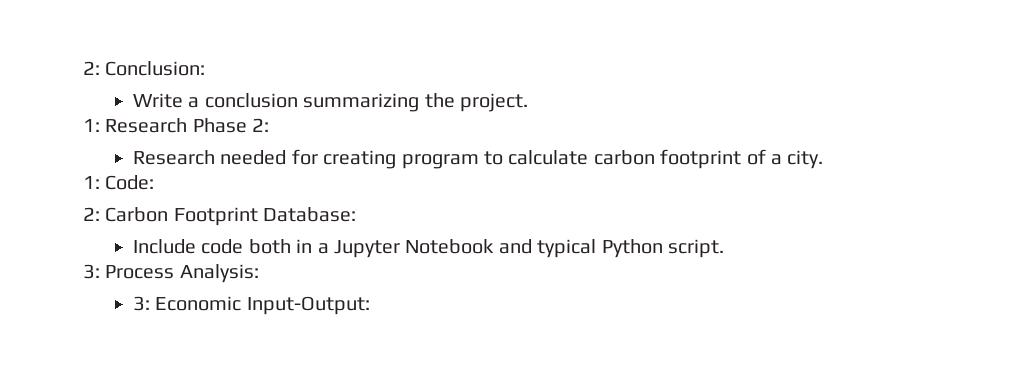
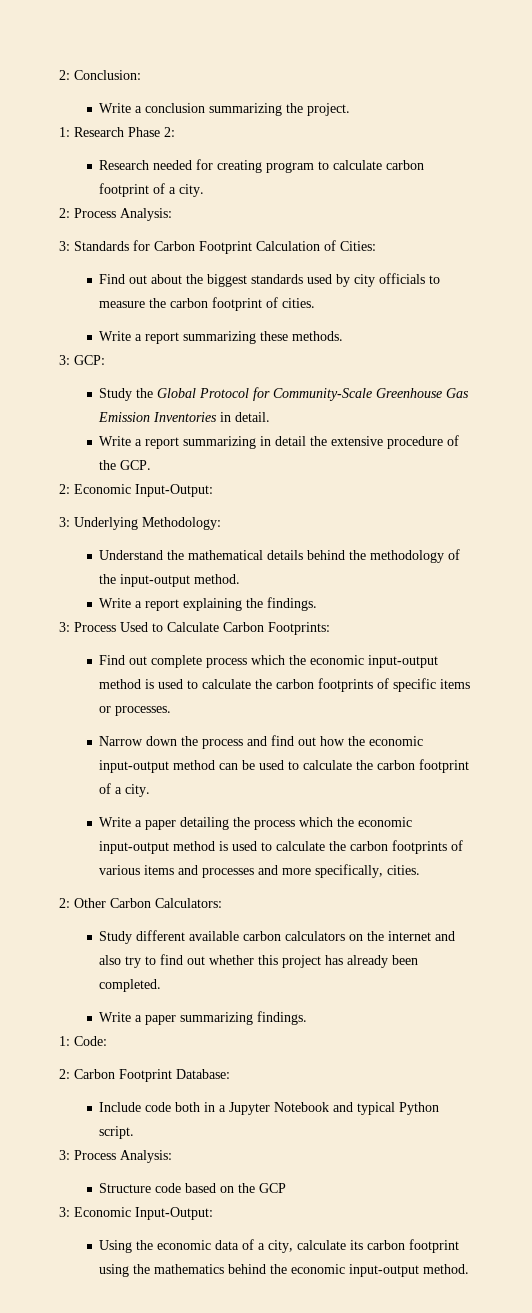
(824, 159) none -> [59,208,172,221] [59,240,376,254] [99,273,441,287] [99,297,316,311] [99,331,344,344] [59,355,105,365] [99,387,470,401] [98,412,271,422] [99,435,460,449] [99,460,152,470] [59,484,213,497] [59,517,221,530] [99,549,461,563] [99,574,241,587] [99,597,318,611] [59,622,330,635] [99,655,439,668] [99,678,471,692] [99,706,172,716] [99,735,424,749] [99,759,470,773] [99,783,151,797] [99,817,413,830] [99,840,464,854] [99,864,421,878] [59,898,222,908] [99,930,456,944] [99,954,419,968] [99,979,162,992] [99,1011,308,1025] // 2: Process Analysis: // 3: Standards for Carbon Footprint Calculation of Cities: // Find out about the biggest standards used by city officials to measure the carbon footprint of cities. // Write a report summarizing these methods. // 3: GCP: // Study the Global Protocol for Community-Scale Greenhouse Gas Emission Inventories in detail. // Write a report summarizing in detail the extensive procedure of the GCP. // 2: Economic Input-Output: // 3: Underlying Methodology: // Understand the mathematical details behind the methodology of the input-output method. // Write a report explaining the findings. // 3: Process Used to Calculate Carbon Footprints: // Find out complete process which the economic input-output method is used to calculate the carbon footprints of specific items or processes. // Narrow down the process and find out how the economic input-output method can be used to calculate the carbon footprint of a city. // Write a paper detailing the process which the economic input-output method is used to calculate the carbon footprints of various items and processes and more specifically, cities. // 2: Other Carbon Calculators: // Study different available carbon calculators on the internet and also try to find out whether this project has already been completed. // Write a paper summarizing findings.
[132,296,370,315] 3: Economic Input-Output: -> [99,1183,287,1193] [59,1207,213,1220] [99,1239,460,1253] [99,1264,470,1277] Structure code based on the GCP // 3: Economic Input-Output: // Using the economic data of a city, calculate its carbon footprint using the mathematics behind the economic input-output method.

